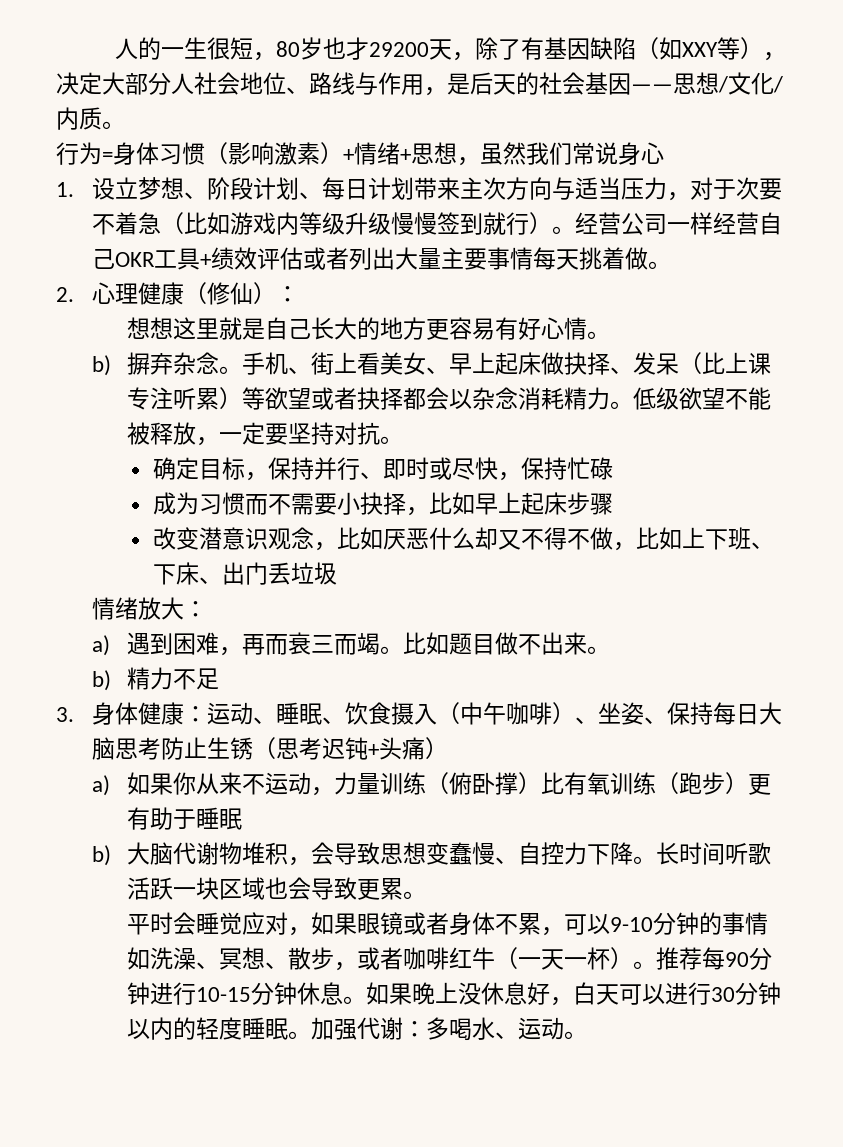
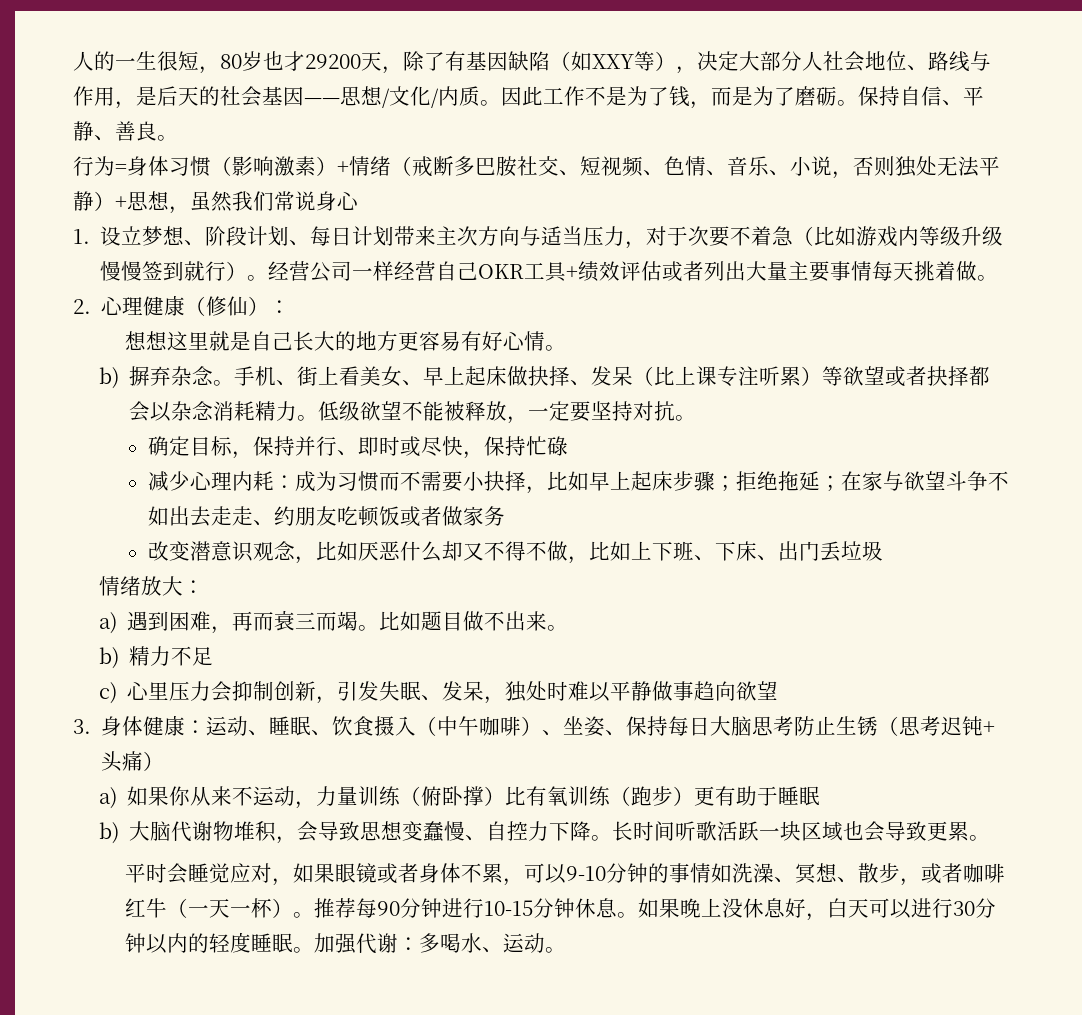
(125, 125) none -> [501,86,984,109] [73,121,178,141] 因此工作不是为了钱，而是为了磨砺。保持自信、平静、善良。
(400, 153) none -> [391,156,1000,179] [73,191,115,211] （戒断多巴胺社交、短视频、色情、音乐、小说，否则独处无法平静）
(613, 468) none -> [147,471,295,491] 减少心理内耗：
(613, 504) none -> [714,471,1009,491] [147,506,505,527] ；拒绝拖延；在家与欲望斗争不如出去走走、约朋友吃顿饭或者做家务
(220, 679) none -> [99,681,779,704] // c)心里压力会抑制创新，引发失眠、发呆，独处时难以平静做事趋向欲望

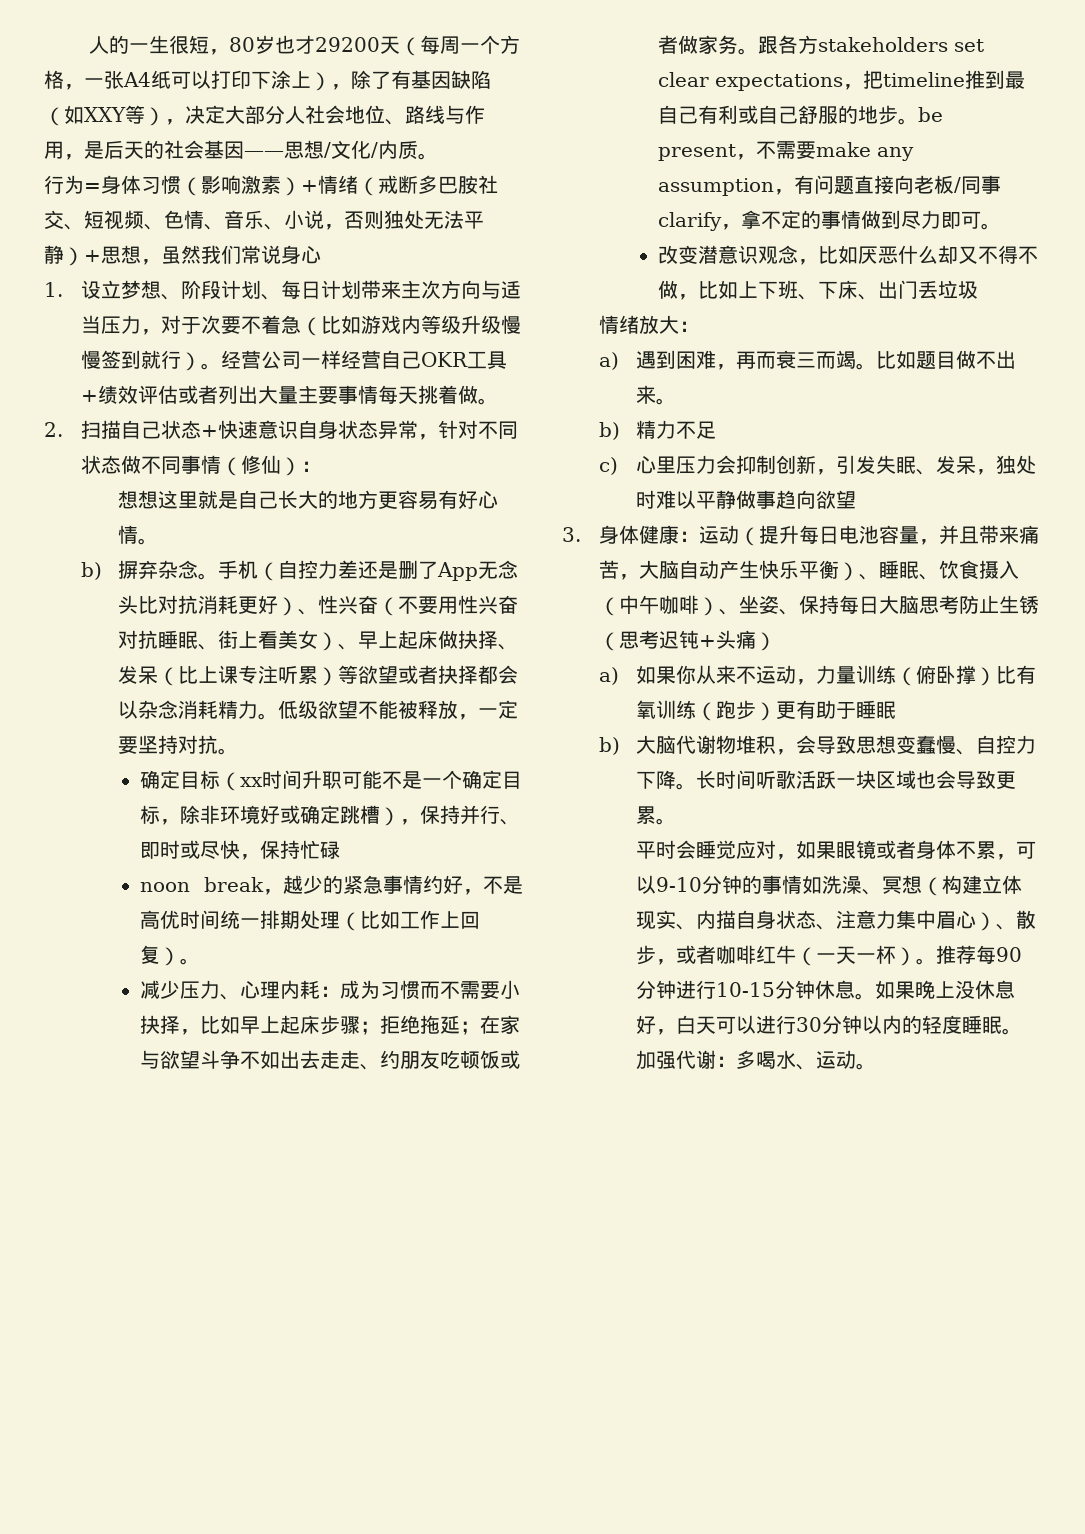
(382, 61) none -> [400,35,521,56] [44,70,331,91] （每周一个方格，一张A4纸可以打印下涂上）
[501,86,984,109] [73,121,178,141] 因此工作不是为了钱，而是为了磨砺。保持自信、平静、善良。 -> (438, 156) none
[101,296,186,316] 心理健康 -> [81,420,519,440] [81,455,222,474] 扫描自己状态+快速意识自身状态异常，针对不同状态做不同事情
(277, 376) none -> [258,560,519,581] [118,595,519,616] [118,630,199,649] （自控力差还是删了App无念头比对抗消耗更好）、性兴奋（不要用性兴奋对抗睡眠
(403, 376) none -> [318,632,339,651] ）
(233, 446) none -> [220,770,523,791] [140,805,401,826] （xx时间升职可能不是一个确定目标，除非环境好或确定跳槽）
(568, 446) none -> [140,875,523,895] [140,910,481,931] [140,945,201,966] // noon break，越少的紧急事情约好，不是高优时间统一排期处理（比如工作上回复）。
(190, 481) none -> [180,980,241,1000] 压力、
(505, 516) none -> [738,35,985,55] [658,70,1026,91] [658,105,944,125] [658,141,915,161] [658,175,1002,196] [658,210,1002,231] 。跟各方stakeholders set clear expectations，把timeline推到最自己有利或自己舒服的地步。be present，不需要make any assumption，有问题直接向老板/同事clarify，拿不定的事情做到尽力即可。
(249, 726) none -> [739,525,1040,546] [599,560,860,581] （提升每日电池容量，并且带来痛苦，大脑自动产生快乐平衡）
(838, 873) none -> [922,875,1023,896] [636,910,997,931] （构建立体现实、内描自身状态、注意力集中眉心）

